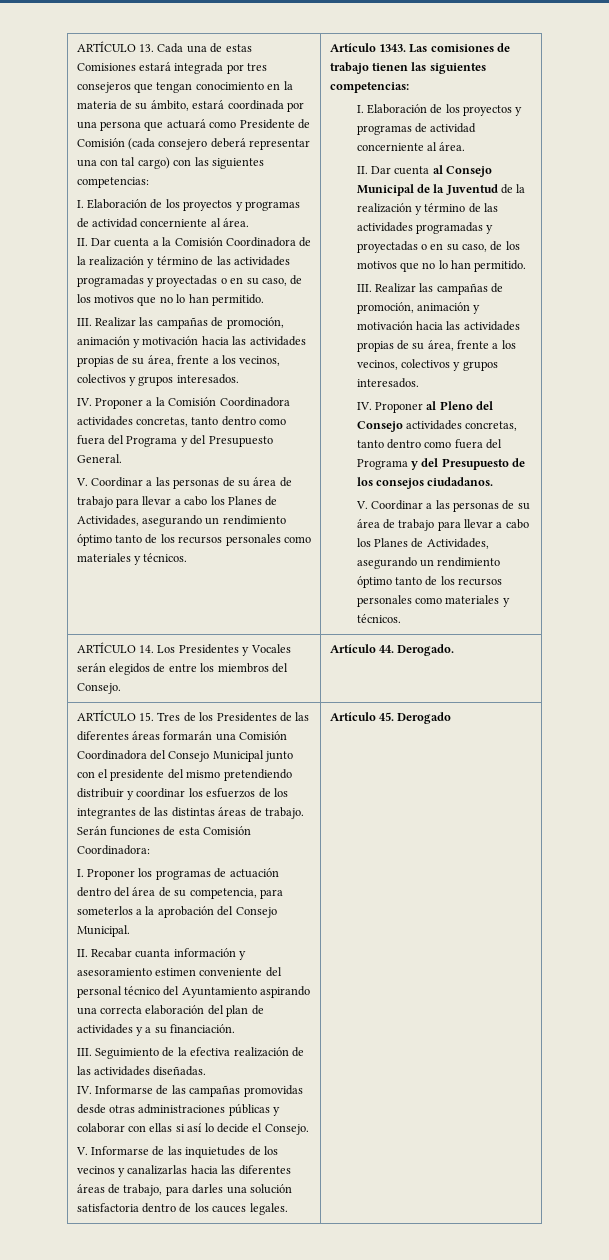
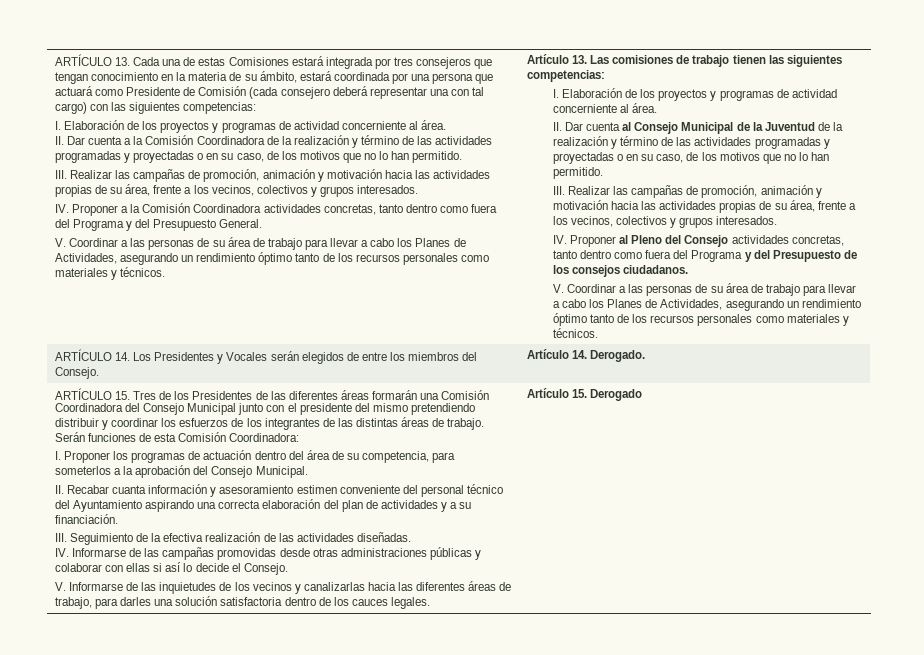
[379,44,407,52] 1343. -> [572,55,588,64] 13.
[379,645,395,653] 44. -> [572,350,588,359] 14.
[379,712,395,721] 45. -> [572,389,588,398] 15.

